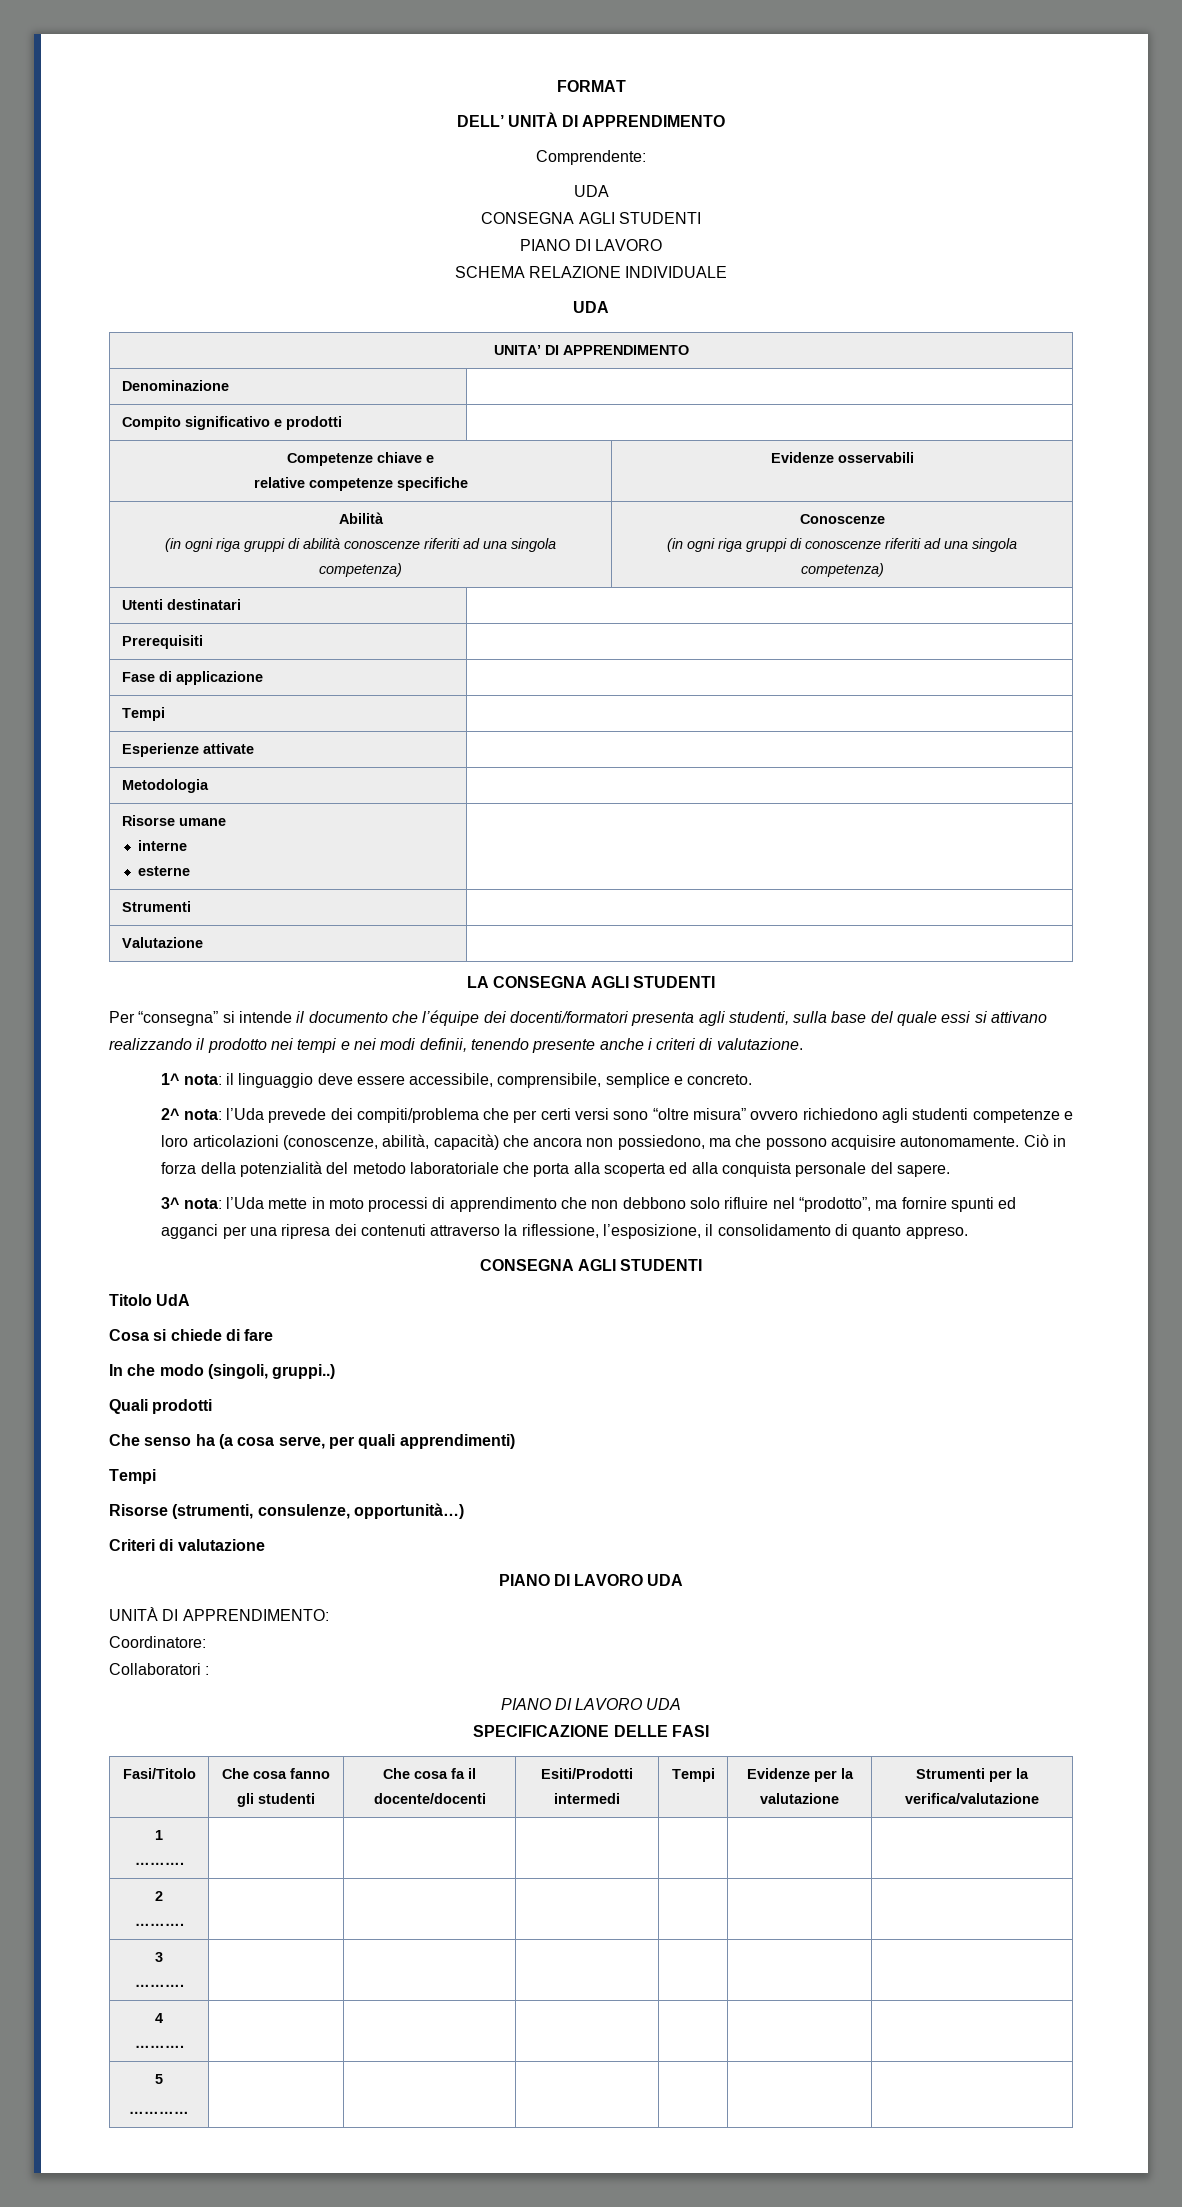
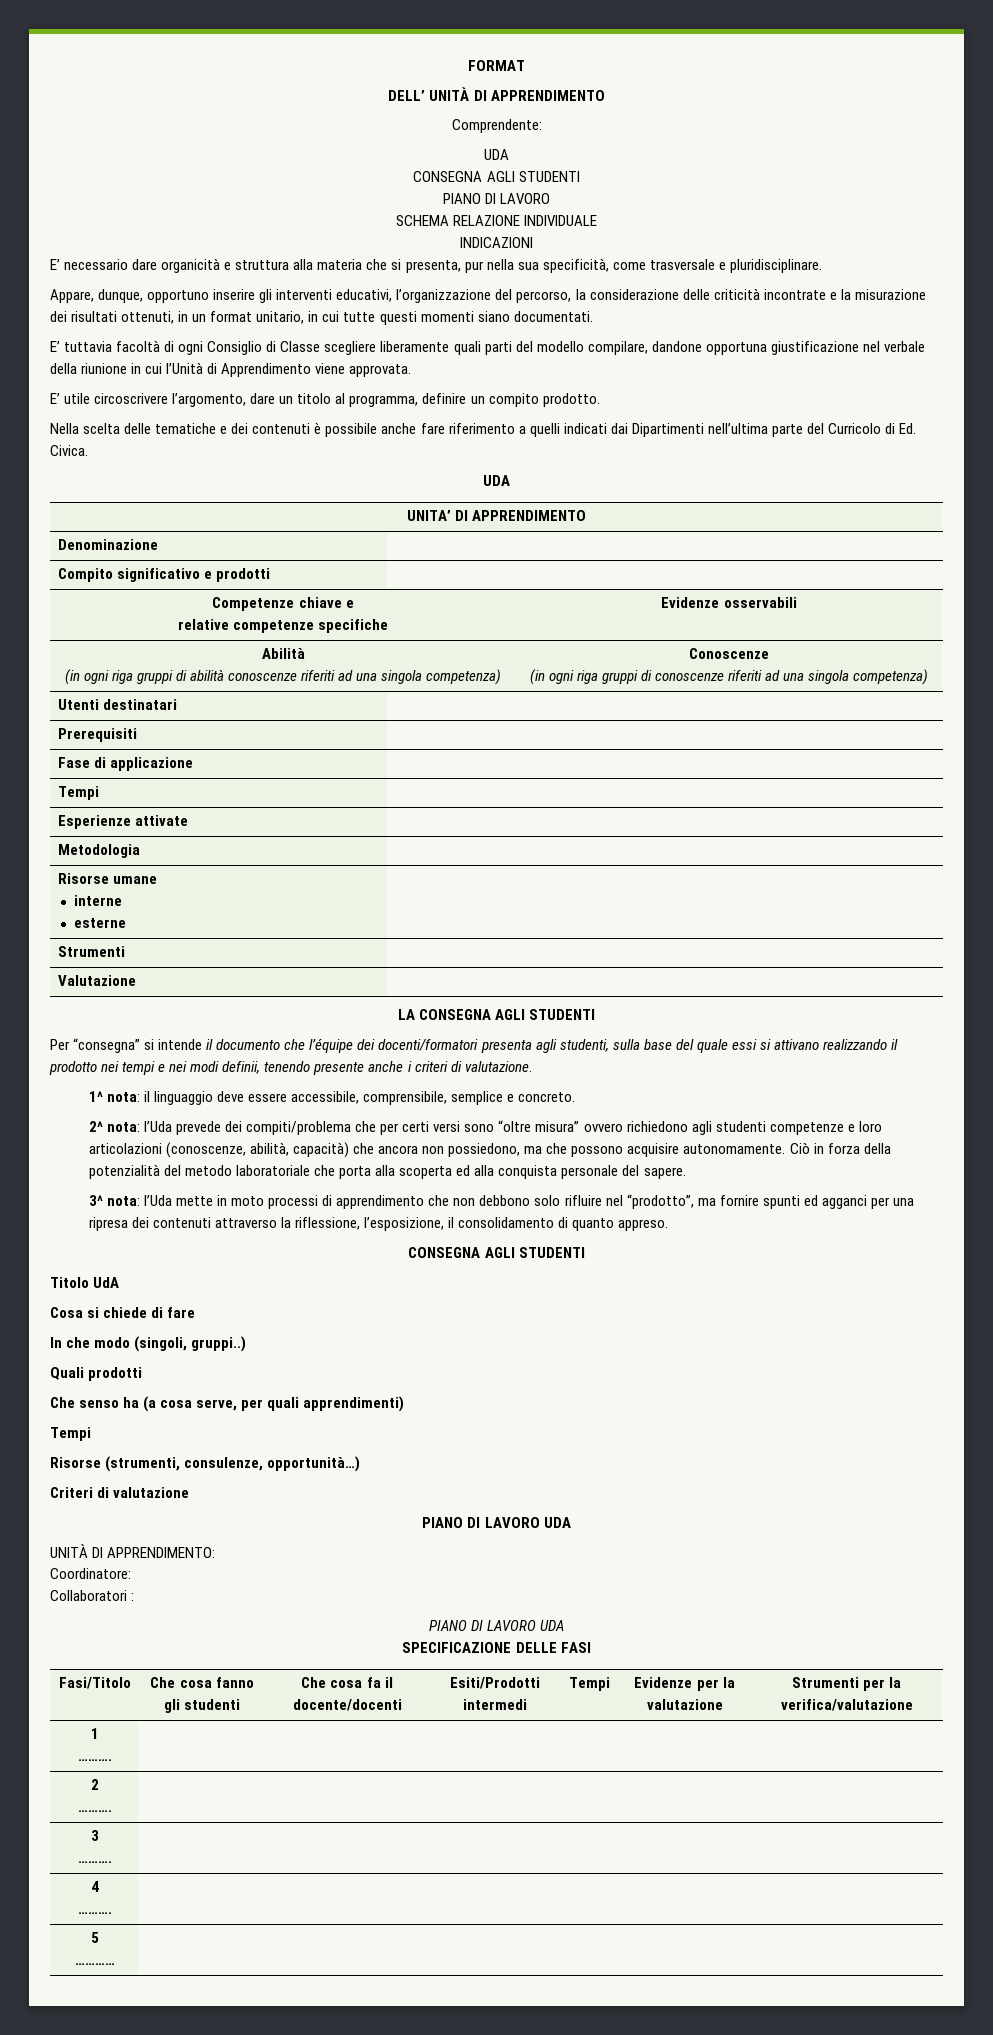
(728, 272) none -> [460,237,533,248] [50,258,822,273] [50,288,926,303] [50,311,593,325] [50,340,925,355] [50,362,412,377] [50,393,600,407] [50,422,917,437] [50,445,88,456] // INDICAZIONI // E’ necessario dare organicità e struttura alla materia che si presenta, pur nella sua specificità, come trasversale e pluridisciplinare. // Appare, dunque, opportuno inserire gli interventi educativi, l’organizzazione del percorso, la considerazione delle criticità incontrate e la misurazione dei risultati ottenuti, in un format unitario, in cui tutte questi momenti siano documentati. // E’ tuttavia facoltà di ogni Consiglio di Classe scegliere liberamente quali parti del modello compilare, dandone opportuna giustificazione nel verbale della riunione in cui l’Unità di Apprendimento viene approvata. // E’ utile circoscrivere l’argomento, dare un titolo al programma, definire un compito prodotto. // Nella scelta delle tematiche e dei contenuti è possibile anche fare riferimento a quelli indicati dai Dipartimenti nell’ultima parte del Curricolo di Ed. Civica.

